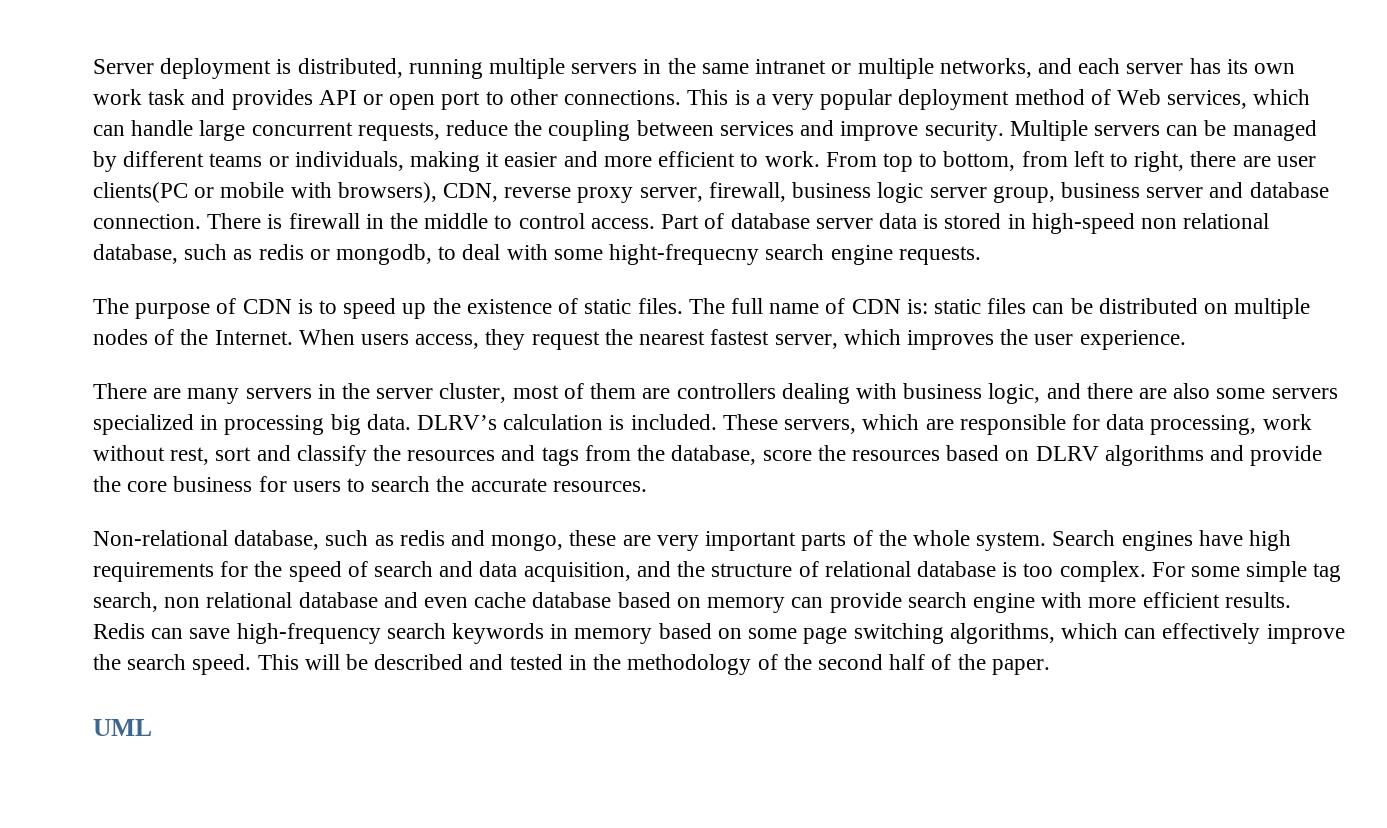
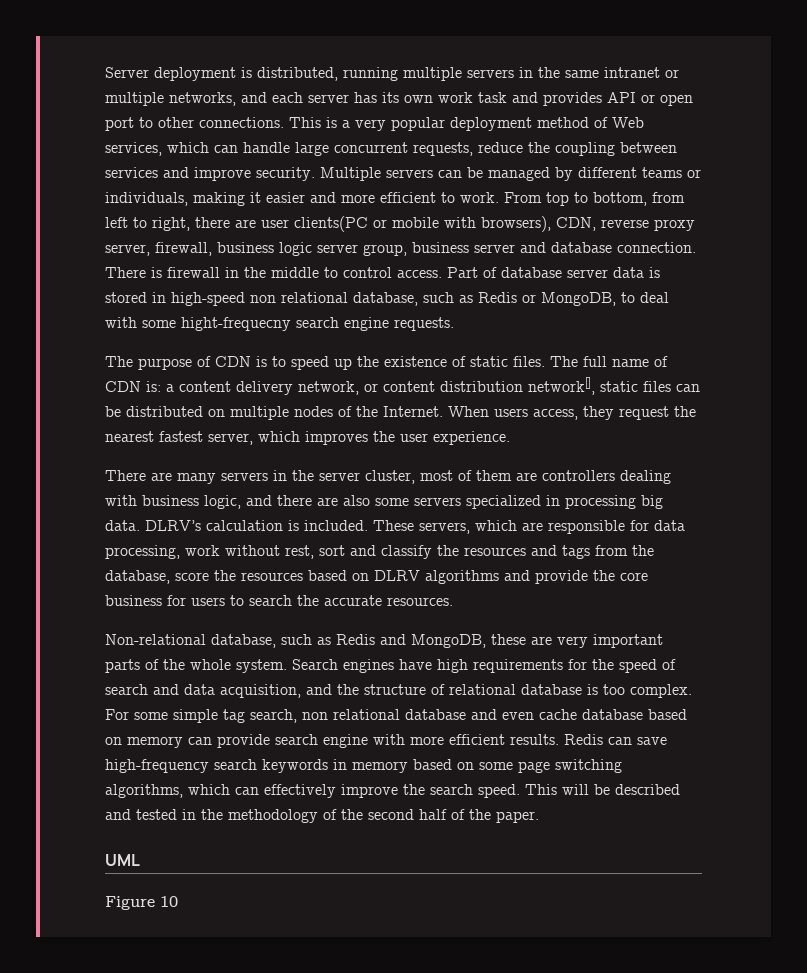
[258,244,433,265] redis or mongodb, -> [478,292,616,306] Redis or MongoDB,
(928, 306) none -> [166,377,595,395] a content delivery network, or content distribution network[],
[399,530,564,551] redis and mongo, -> [336,634,486,648] Redis and MongoDB,
(152, 727) none -> [105,896,178,910] // Figure 10

